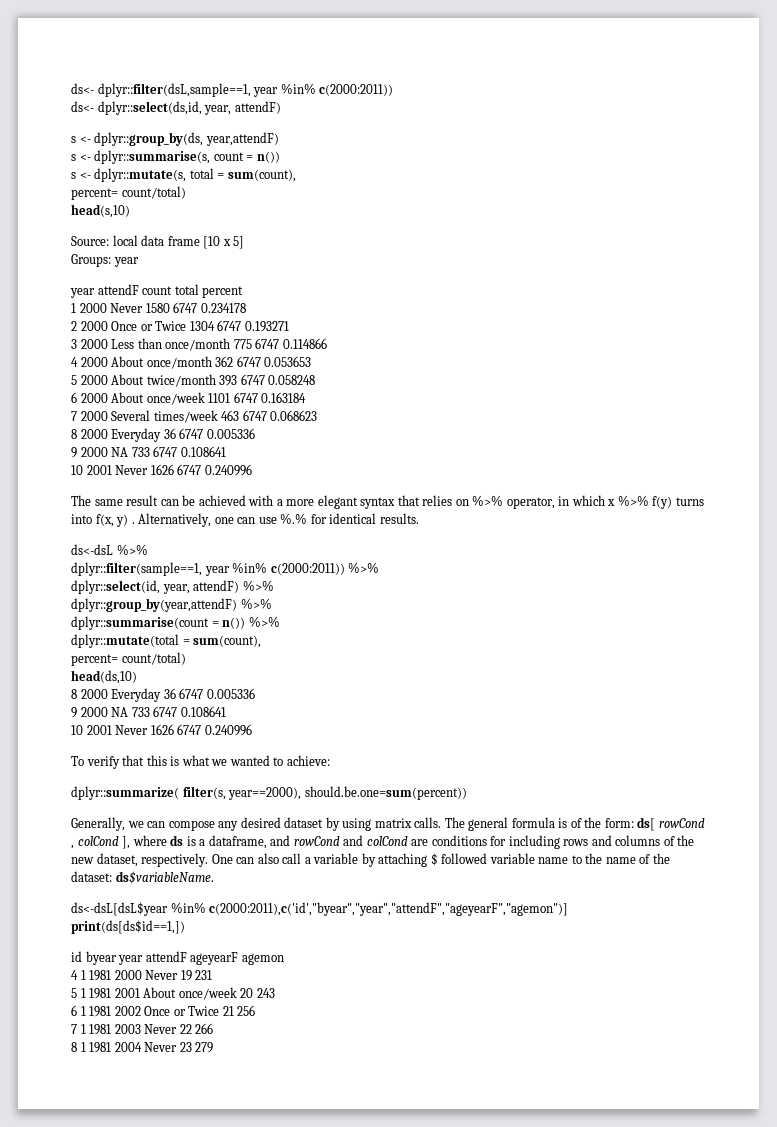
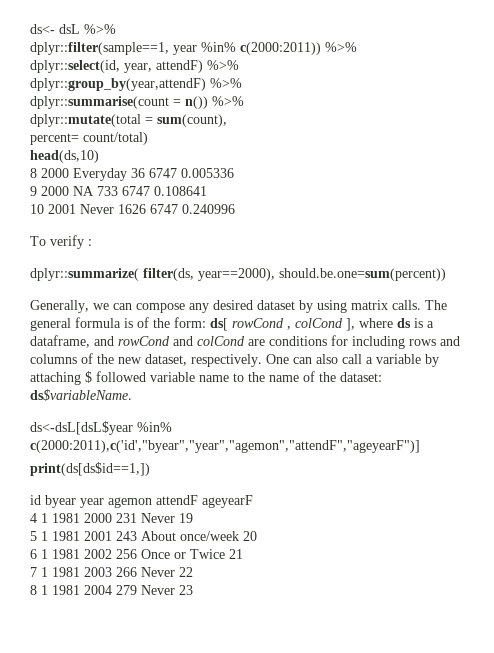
[71,83,394,97] [71,101,281,115] [71,132,279,146] [71,150,280,164] [71,168,296,182] [71,186,186,200] [71,204,130,218] [71,235,245,249] [71,254,139,267] [70,284,244,298] [71,302,246,313] [71,320,289,332] [71,338,327,351] [71,356,312,369] [71,374,316,387] [71,392,307,405] [71,410,318,423] [71,428,255,442] [71,446,226,458] [71,464,252,476] [71,495,704,509] [71,513,419,527] [71,544,113,555] ds<- dplyr::filter(dsL,sample==1, year %in% c(2000:2011)) // ds<- dplyr::select(ds,id, year, attendF) // s <- dplyr::group_by(ds, year,attendF) // s <- dplyr::summarise(s, count = n()) // s <- dplyr::mutate(s, total = sum(count), // percent= count/total) // head(s,10) // Source: local data frame [10 x 5] // Groups: year // year attendF count total percent // 1 2000 Never 1580 6747 0.234178 // 2 2000 Once or Twice 1304 6747 0.193271 // 3 2000 Less than once/month 775 6747 0.114866 // 4 2000 About once/month 362 6747 0.053653 // 5 2000 About twice/month 393 6747 0.058248 // 6 2000 About once/week 1101 6747 0.163184 // 7 2000 Several times/week 463 6747 0.068623 // 8 2000 Everyday 36 6747 0.005336 // 9 2000 NA 733 6747 0.108641 // 10 2001 Never 1626 6747 0.240996 // The same result can be achieved with a more elegant syntax that relies on %>% operator, in which x %>% f(y) turns into f(x, y) . Alternatively, one can use %.% for identical results. // ds<-dsL -> [30,24,80,34] ds<- dsL
[122,755,330,766] that this is what we wanted to achieve: -> [88,239,92,246] :
[182,786,226,800] filter(s, -> [143,268,194,281] filter(ds,
[209,902,569,916] c(2000:2011),c('id',"byear","year","attendF","ageyearF","agemon")] -> [30,440,420,453] c(2000:2011),c('id',"byear","year","agemon","attendF","ageyearF")]
(144, 960) none -> [108,497,152,508] agemon
[241,953,284,965] agemon -> (253, 501) none
(142, 975) none -> [116,513,137,523] 231
[195,970,213,980] 231 -> (193, 518) none
(140, 993) none -> [116,531,137,541] 243
[256,988,275,998] 243 -> (257, 536) none
(141, 1011) none -> [116,549,137,559] 256
[237,1005,256,1016] 256 -> (243, 554) none
(141, 1029) none -> [116,567,137,577] 266
[195,1023,214,1034] 266 -> (193, 572) none
(142, 1047) none -> [116,585,137,595] 279
[195,1042,214,1053] 279 -> (193, 590) none

